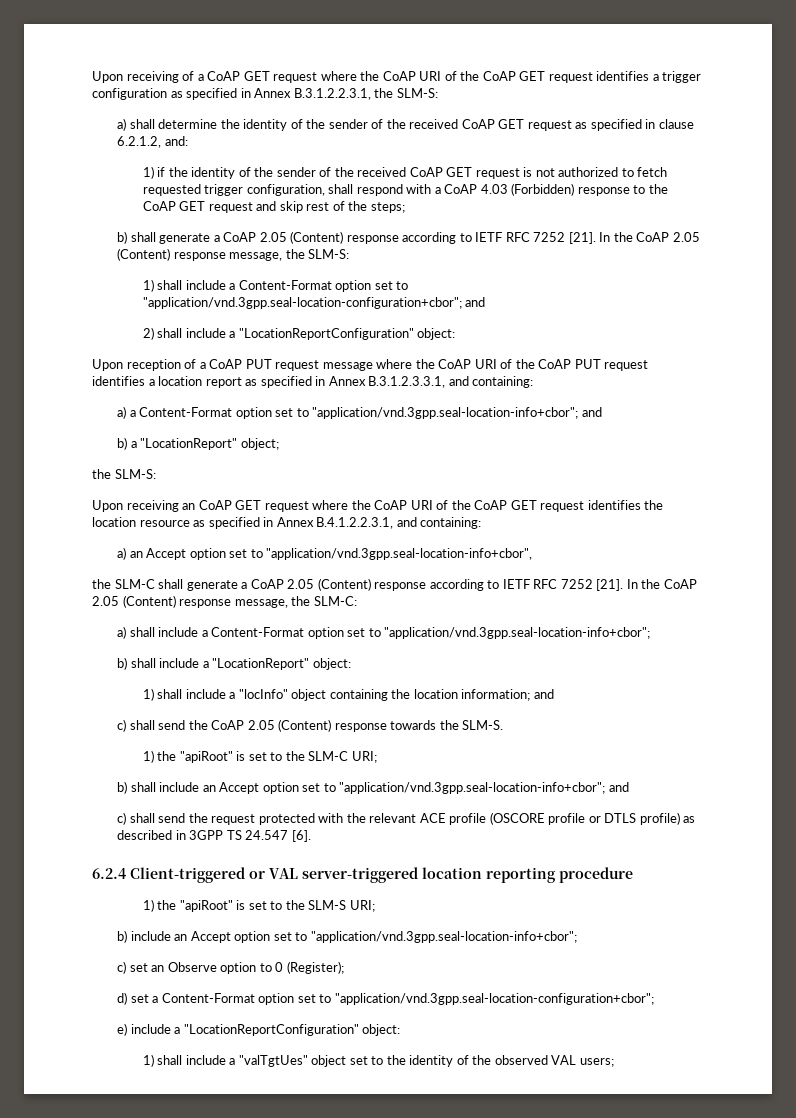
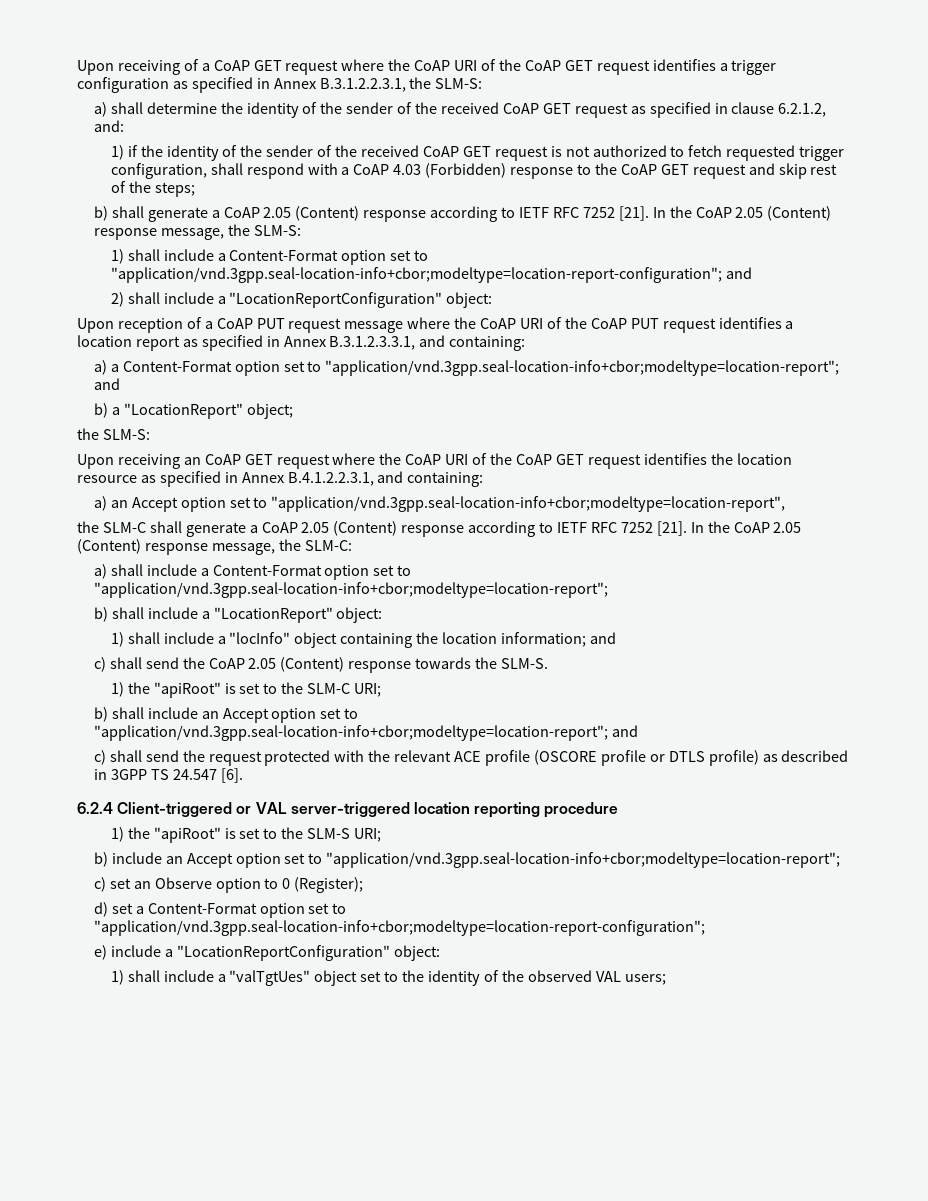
[142,297,462,309] "application/vnd.3gpp.seal-location-configuration+cbor"; -> [110,267,722,283] "application/vnd.3gpp.seal-location-info+cbor;modeltype=location-report-configuration";
[312,407,579,419] "application/vnd.3gpp.seal-location-info+cbor"; -> [325,360,840,376] "application/vnd.3gpp.seal-location-info+cbor;modeltype=location-report";
[266,548,533,560] "application/vnd.3gpp.seal-location-info+cbor", -> [271,496,786,512] "application/vnd.3gpp.seal-location-info+cbor;modeltype=location-report",
[384,627,651,639] "application/vnd.3gpp.seal-location-info+cbor"; -> [93,582,608,598] "application/vnd.3gpp.seal-location-info+cbor;modeltype=location-report";
[339,782,606,794] "application/vnd.3gpp.seal-location-info+cbor"; -> [93,725,608,741] "application/vnd.3gpp.seal-location-info+cbor;modeltype=location-report";
[310,931,577,943] "application/vnd.3gpp.seal-location-info+cbor"; -> [326,852,841,868] "application/vnd.3gpp.seal-location-info+cbor;modeltype=location-report";
[334,993,654,1005] "application/vnd.3gpp.seal-location-configuration+cbor"; -> [93,920,705,936] "application/vnd.3gpp.seal-location-info+cbor;modeltype=location-report-configuration";

